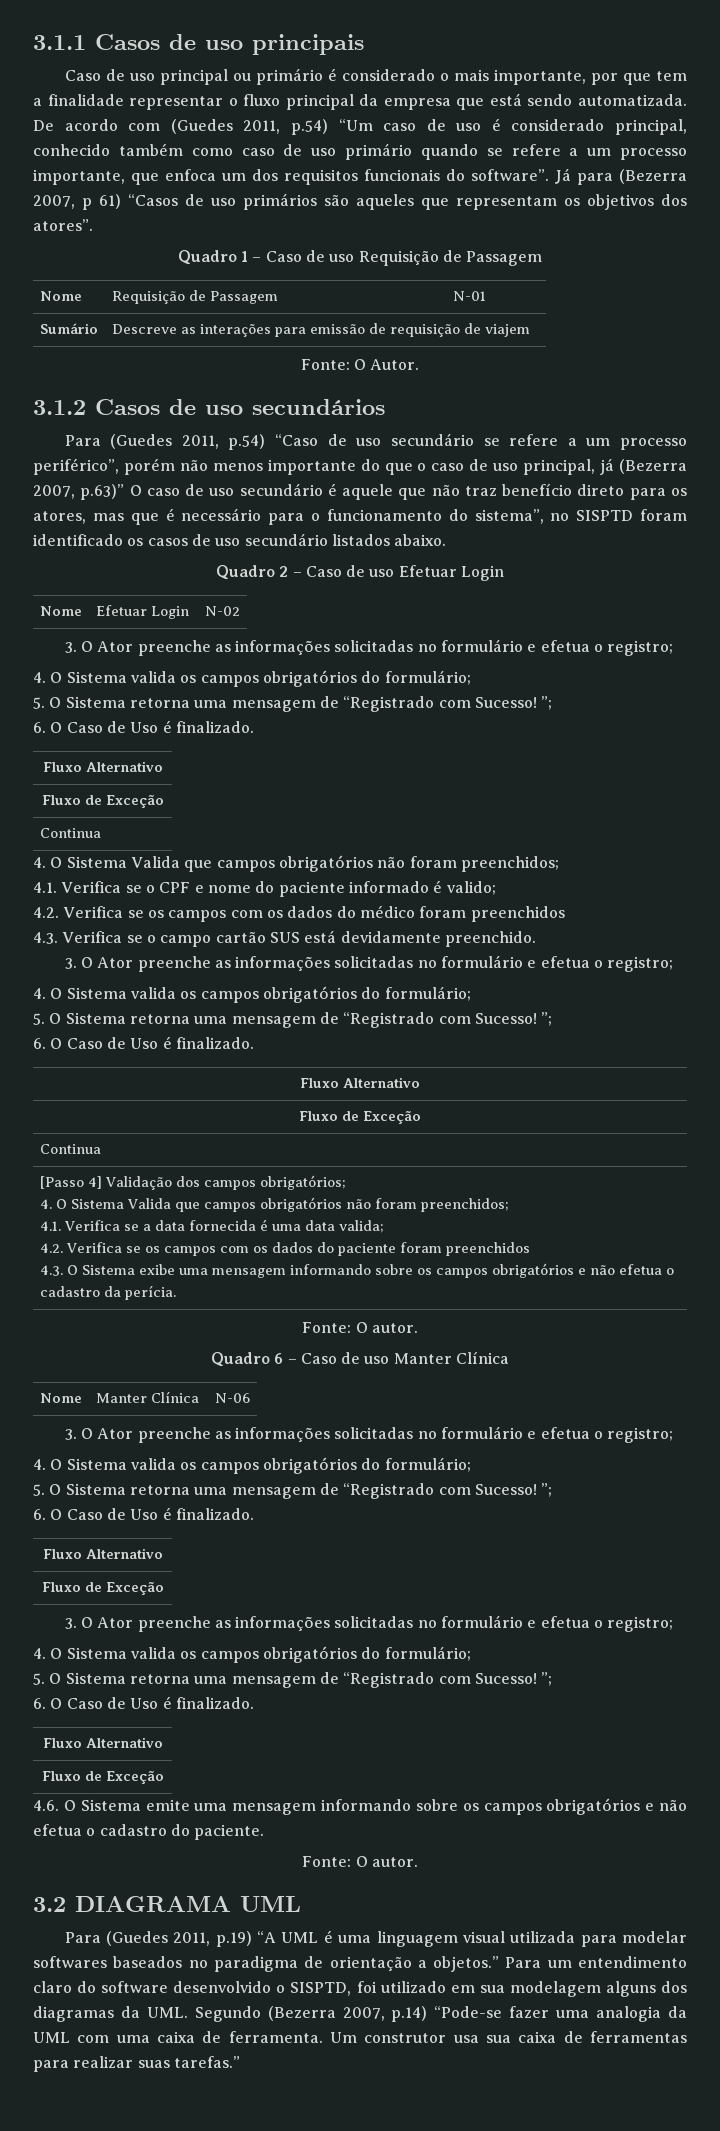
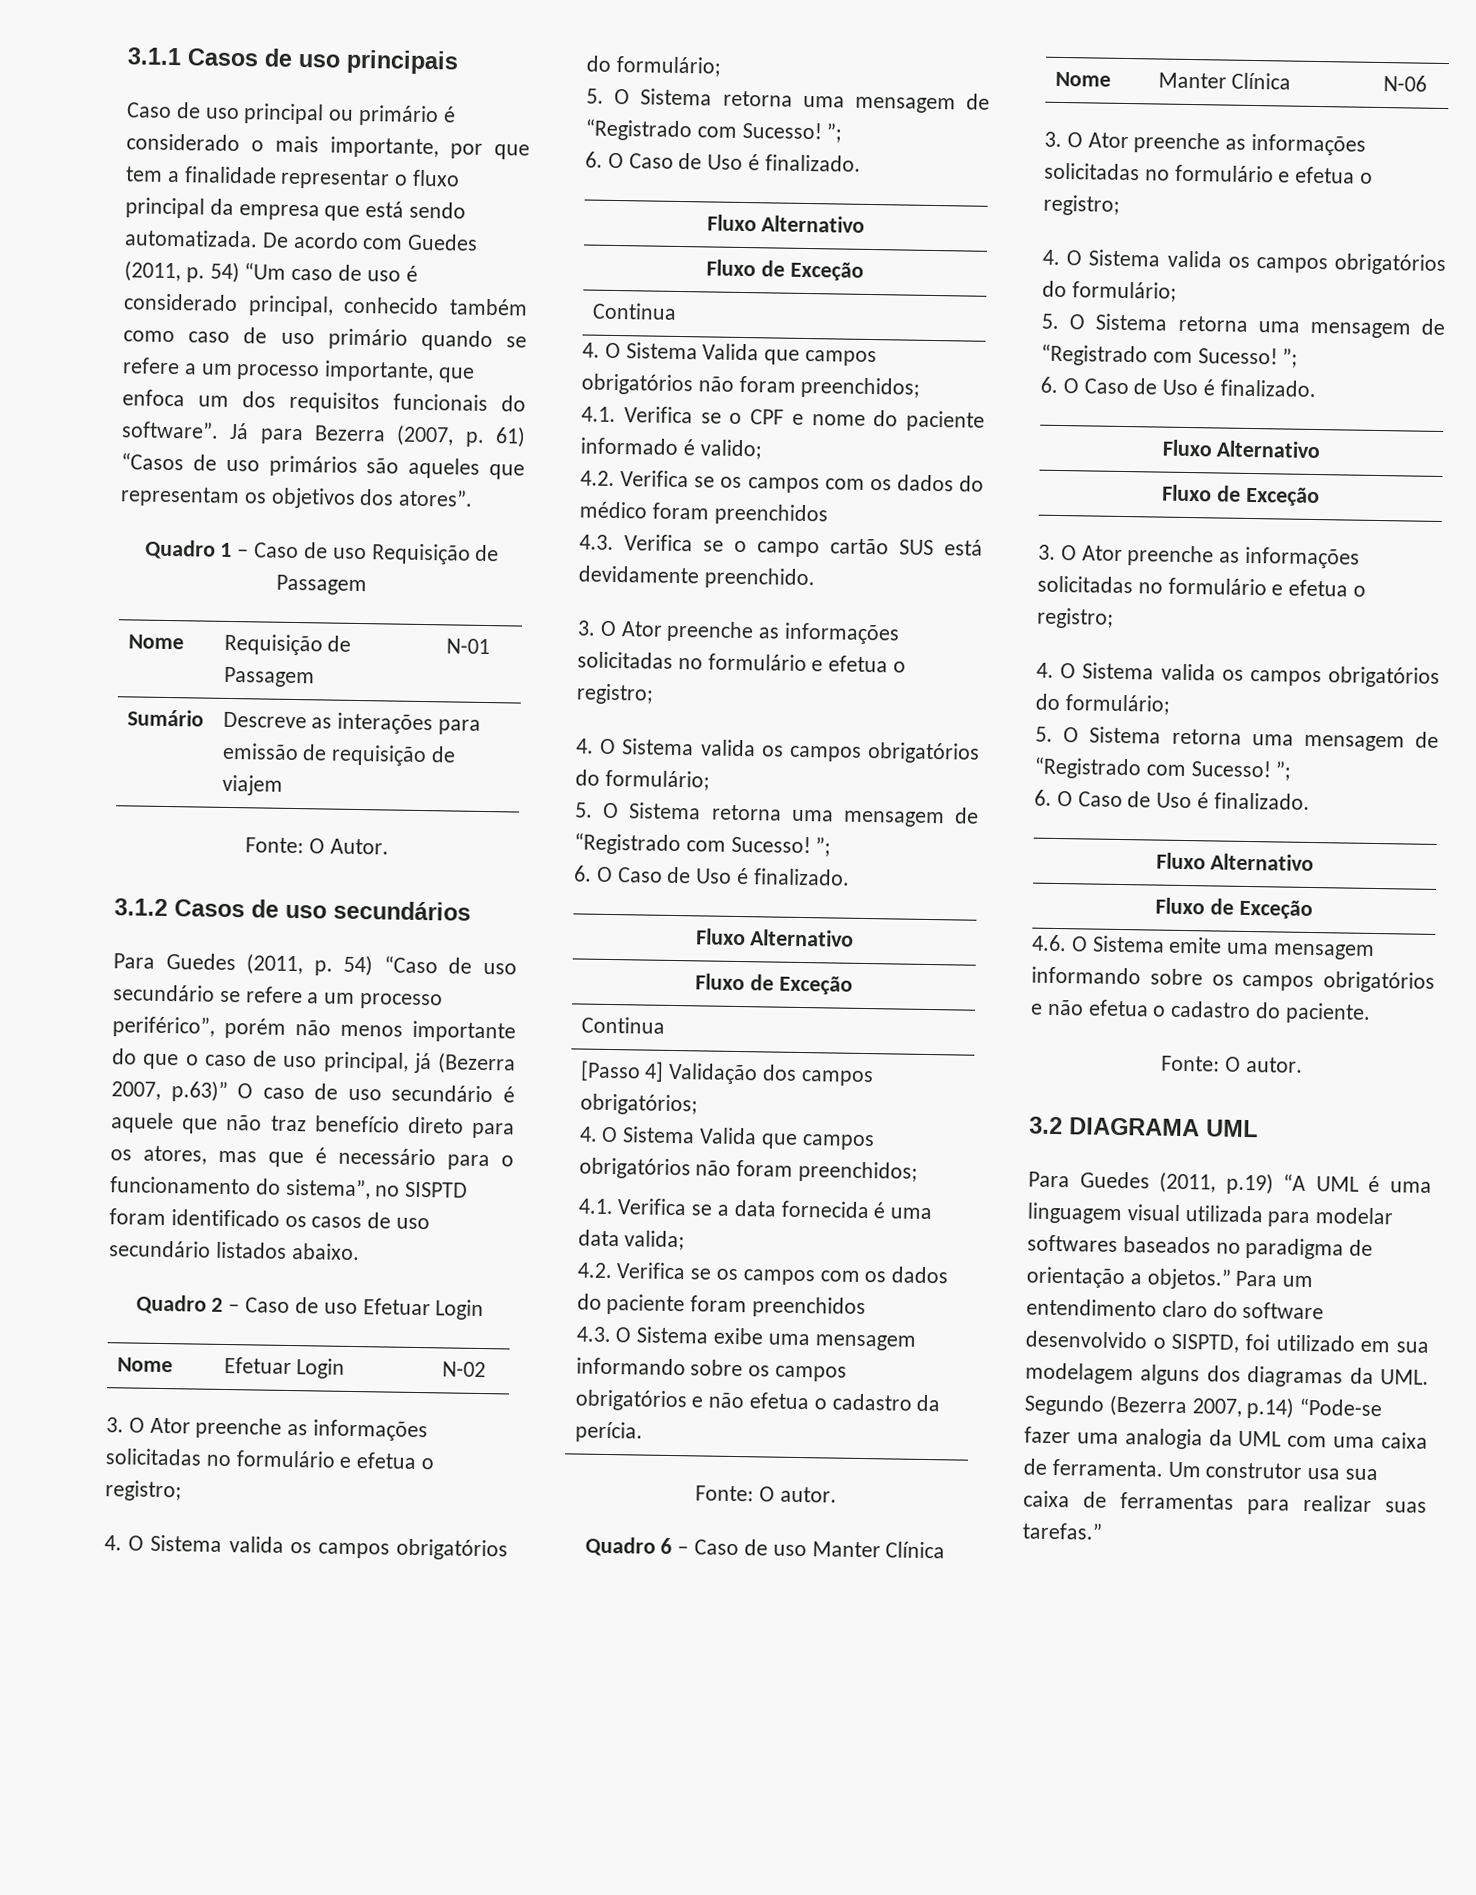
[170,119,328,135] (Guedes 2011, p.54) -> [407,233,479,251] [124,260,240,284] Guedes (2011, p. 54)
[619,169,688,184] [33,195,92,210] (Bezerra 2007, p -> [314,424,485,447] Bezerra (2007, p.
[110,434,266,450] (Guedes 2011, p.54) -> [165,953,374,977] Guedes (2011, p. 54)
[105,1931,211,1946] (Guedes 2011, -> [1079,1171,1217,1194] Guedes (2011,

